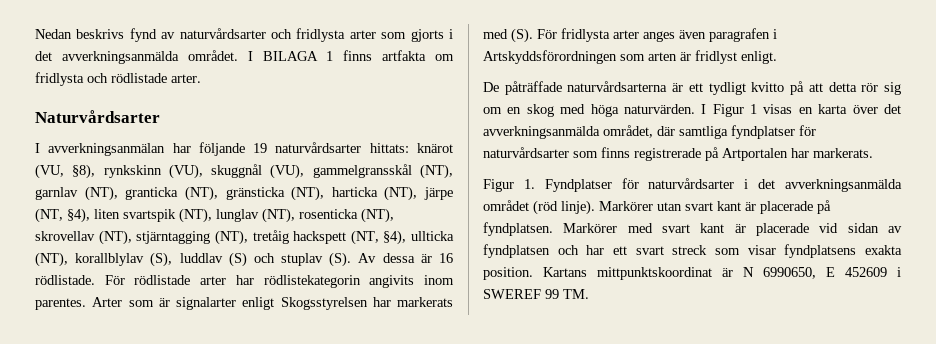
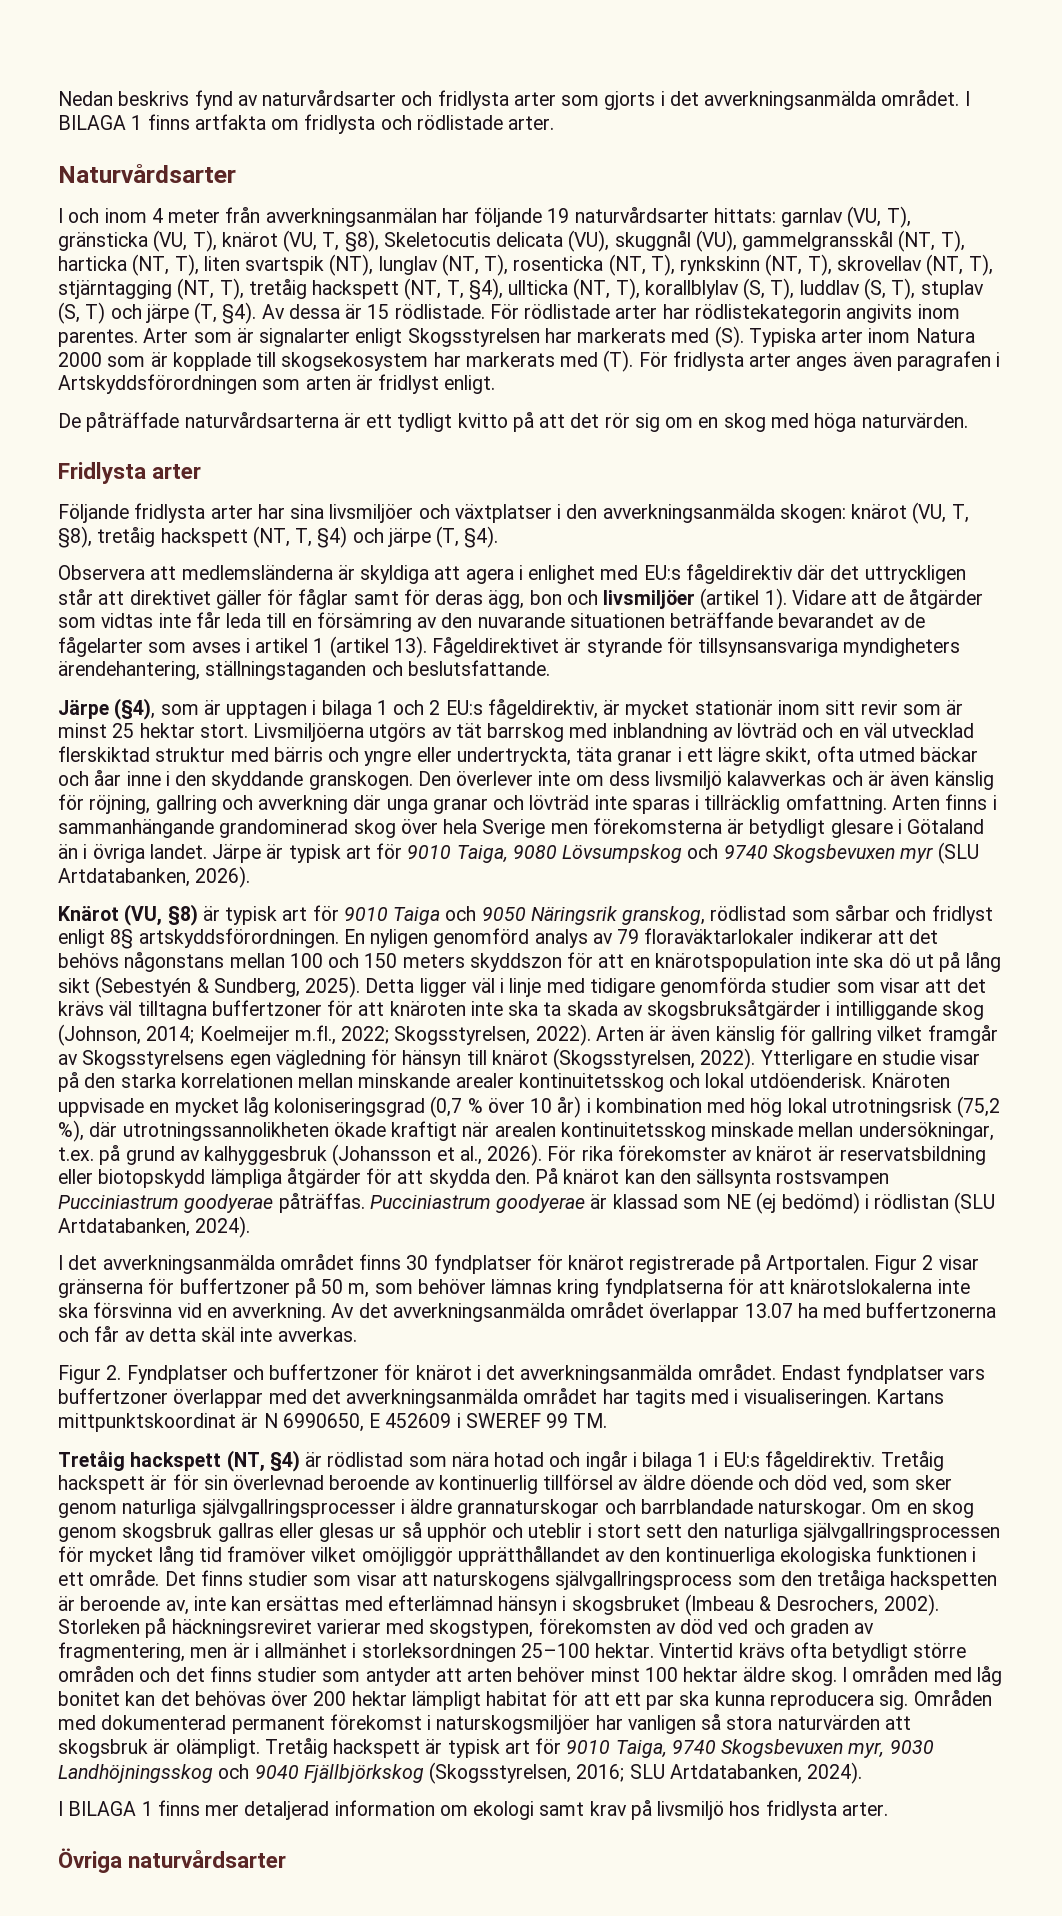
(40, 148) none -> [68,207,261,223] och inom 4 meter från
[416,143,453,153] [35,164,453,179] [35,186,453,201] [35,208,394,223] [35,230,379,245] knärot (VU, §8), rynkskinn (VU), skuggnål (VU), gammelgransskål (NT), garnlav (NT), granticka (NT), gränsticka (NT), harticka (NT), järpe (NT, §4), liten svartspik (NT), lunglav (NT), rosenticka (NT), skrovellav (NT), stjärntagging (NT), tretåig hackspett (NT, -> [781,206,911,228] [58,230,965,252] [58,254,993,276] [58,278,464,300] garnlav (VU, T), gränsticka (VU, T), knärot (VU, T, §8), Skeletocutis delicata (VU), skuggnål (VU), gammelgransskål (NT, T), harticka (NT, T), liten svartspik (NT), lunglav (NT, T), rosenticka (NT, T), rynkskinn (NT, T), skrovellav (NT, T), stjärntagging (NT, T), tretåig hackspett (NT, T,
[35,252,352,267] (NT), korallblylav (S), luddlav (S) och stuplav (S). -> [573,278,984,300] [58,302,257,324] (NT, T), korallblylav (S, T), luddlav (S, T), stuplav (S, T) och järpe (T, §4).
[439,253,454,263] 16 -> [367,304,390,319] 15
(533, 35) none -> [748,328,975,347] [58,350,634,372] Typiska arter inom Natura 2000 som är kopplade till skogsekosystem har markerats med (T).
[828,82,857,92] detta -> [570,413,600,428] det
[701,104,901,117] [483,125,816,139] [483,147,873,161] [483,178,902,192] [483,200,831,215] [483,222,902,236] [483,244,902,258] [483,267,533,280] I Figur 1 visas en karta över det avverkningsanmälda området, där samtliga fyndplatser för naturvårdsarter som finns registrerade på Artportalen har markerats. // Figur 1. Fyndplatser för naturvårdsarter i det avverkningsanmälda området (röd linje). Markörer utan svart kant är placerade på fyndplatsen. Markörer med svart kant är placerade vid sidan av fyndplatsen och har ett svart streck som visar fyndplatsens exakta position. -> [58,462,202,484] [58,502,969,524] [58,526,499,548] [58,564,966,584] [58,588,983,610] [58,612,925,632] [58,636,961,658] [58,660,550,680] [58,698,964,720] [58,723,975,742] [58,746,979,766] [58,770,994,790] [58,794,997,814] [58,818,985,838] [58,842,979,864] [58,866,251,888] [58,904,993,926] [58,928,939,949] [58,952,1001,972] [58,976,986,998] [58,1000,984,1020] [58,1024,998,1046] [58,1048,981,1070] [58,1072,950,1092] [58,1096,1001,1118] [58,1120,994,1142] [58,1144,986,1166] [58,1168,890,1188] [58,1192,996,1214] [58,1216,251,1238] [58,1254,979,1274] [58,1278,970,1298] [58,1302,997,1322] [58,1326,357,1342] [58,1364,986,1384] [58,1388,871,1408] // Fridlysta arter // Följande fridlysta arter har sina livsmiljöer och växtplatser i den avverkningsanmälda skogen: knärot (VU, T, §8), tretåig hackspett (NT, T, §4) och järpe (T, §4). // Observera att medlemsländerna är skyldiga att agera i enlighet med EU:s fågeldirektiv där det uttryckligen står att direktivet gäller för fåglar samt för deras ägg, bon och livsmiljöer (artikel 1). Vidare att de åtgärder som vidtas inte får leda till en försämring av den nuvarande situationen beträffande bevarandet av de fågelarter som avses i artikel 1 (artikel 13). Fågeldirektivet är styrande för tillsynsansvariga myndigheters ärendehantering, ställningstaganden och beslutsfattande. // Järpe (§4), som är upptagen i bilaga 1 och 2 EU:s fågeldirektiv, är mycket stationär inom sitt revir som är minst 25 hektar stort. Livsmiljöerna utgörs av tät barrskog med inblandning av lövträd och en väl utvecklad flerskiktad struktur med bärris och yngre eller undertryckta, täta granar i ett lägre skikt, ofta utmed bäckar och åar inne i den skyddande granskogen. Den överlever inte om dess livsmiljö kalavverkas och är även känslig för röjning, gallring och avverkning där unga granar och lövträd inte sparas i tillräcklig omfattning. Arten finns i sammanhängande grandominerad skog över hela Sverige men förekomsterna är betydligt glesare i Götaland än i övriga landet. Järpe är typisk art för 9010 Taiga, 9080 Lövsumpskog och 9740 Skogsbevuxen myr (SLU Artdatabanken, 2026). // Knärot (VU, §8) är typisk art för 9010 Taiga och 9050 Näringsrik granskog, rödlistad som sårbar och fridlyst enligt 8§ artskyddsförordningen. En nyligen genomförd analys av 79 floraväktarlokaler indikerar att det behövs någonstans mellan 100 och 150 meters skyddszon för att en knärotspopulation inte ska dö ut på lång sikt (Sebestyén & Sundberg, 2025). Detta ligger väl i linje med tidigare genomförda studier som visar att det krävs väl tilltagna buffertzoner för att knäroten inte ska ta skada av skogsbruksåtgärder i intilliggande skog (Johnson, 2014; Koelmeijer m.fl., 2022; Skogsstyrelsen, 2022). Arten är även känslig för gallring vilket framgår av Skogsstyrelsens egen vägledning för hänsyn till knärot (Skogsstyrelsen, 2022). Ytterligare en studie visar på den starka korrelationen mellan minskande arealer kontinuitetsskog och lokal utdöenderisk. Knäroten uppvisade en mycket låg koloniseringsgrad (0,7 % över 10 år) i kombination med hög lokal utrotningsrisk (75,2 %), där utrotningssannolikheten ökade kraftigt när arealen kontinuitetsskog minskade mellan undersökningar, t.ex. på grund av kalhyggesbruk (Johansson et al., 2026). För rika förekomster av knärot är reservatsbildning eller biotopskydd lämpliga åtgärder för att skydda den. På knärot kan den sällsynta rostsvampen Pucciniastrum goodyerae påträffas. Pucciniastrum goodyerae är klassad som NE (ej bedömd) i rödlistan (SLU Artdatabanken, 2024). // I det avverkningsanmälda området finns 30 fyndplatser för knärot registrerade på Artportalen. Figur 2 visar gränserna för buffertzoner på 50 m, som behöver lämnas kring fyndplatserna för att knärotslokalerna inte ska försvinna vid en avverkning. Av det avverkningsanmälda området överlappar 13.07 ha med buffertzonerna och får av detta skäl inte avverkas. // Figur 2. Fyndplatser och buffertzoner för knärot i det avverkningsanmälda området. Endast fyndplatser vars buffertzoner överlappar med det avverkningsanmälda området har tagits med i visualiseringen.
(589, 294) none -> [58,1450,944,1472] [58,1474,953,1494] [58,1499,974,1518] [58,1522,1000,1542] [58,1546,977,1566] [58,1570,998,1590] [58,1594,939,1616] [58,1618,875,1638] [58,1642,967,1662] [58,1666,1002,1686] [58,1690,992,1710] [58,1714,911,1734] [58,1738,934,1758] [58,1762,863,1784] [58,1800,888,1820] [58,1848,287,1873] // Tretåig hackspett (NT, §4) är rödlistad som nära hotad och ingår i bilaga 1 i EU:s fågeldirektiv. Tretåig hackspett är för sin överlevnad beroende av kontinuerlig tillförsel av äldre döende och död ved, som sker genom naturliga självgallringsprocesser i äldre grannaturskogar och barrblandade naturskogar. Om en skog genom skogsbruk gallras eller glesas ur så upphör och uteblir i stort sett den naturliga självgallringsprocessen för mycket lång tid framöver vilket omöjliggör upprätthållandet av den kontinuerliga ekologiska funktionen i ett område. Det finns studier som visar att naturskogens självgallringsprocess som den tretåiga hackspetten är beroende av, inte kan ersättas med efterlämnad hänsyn i skogsbruket (Imbeau & Desrochers, 2002). Storleken på häckningsreviret varierar med skogstypen, förekomsten av död ved och graden av fragmentering, men är i allmänhet i storleksordningen 25–100 hektar. Vintertid krävs ofta betydligt större områden och det finns studier som antyder att arten behöver minst 100 hektar äldre skog. I områden med låg bonitet kan det behövas över 200 hektar lämpligt habitat för att ett par ska kunna reproducera sig. Områden med dokumenterad permanent förekomst i naturskogsmiljöer har vanligen så stora naturvärden att skogsbruk är olämpligt. Tretåig hackspett är typisk art för 9010 Taiga, 9740 Skogsbevuxen myr, 9030 Landhöjningsskog och 9040 Fjällbjörkskog (Skogsstyrelsen, 2016; SLU Artdatabanken, 2024). // I BILAGA 1 finns mer detaljerad information om ekologi samt krav på livsmiljö hos fridlysta arter. // Övriga naturvårdsarter

